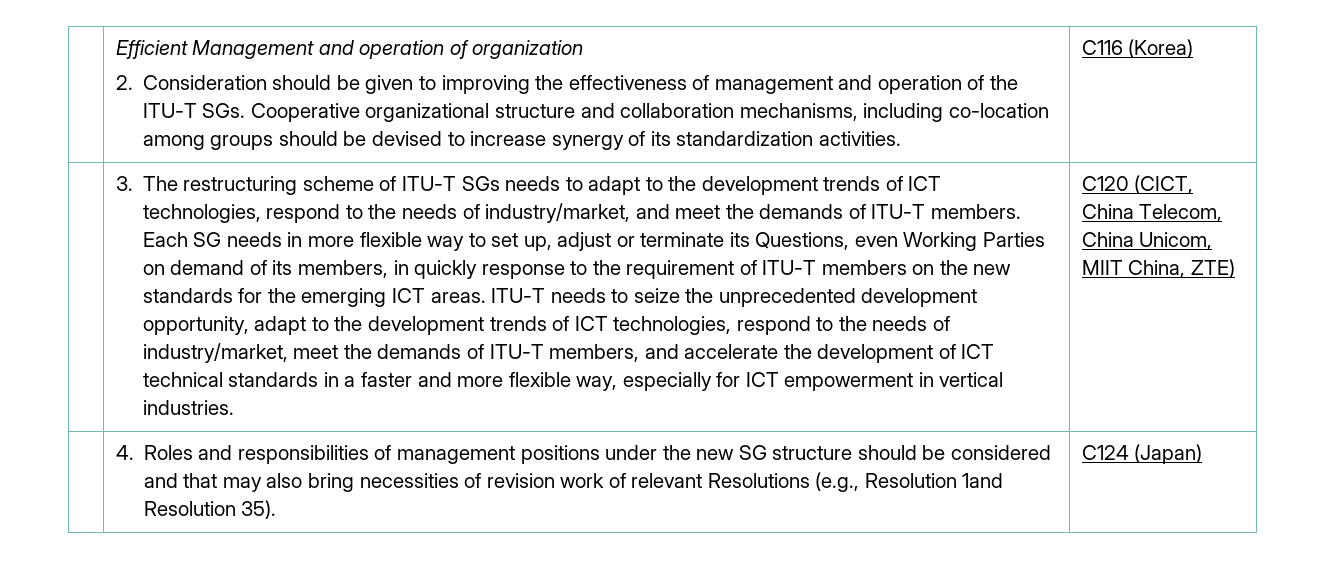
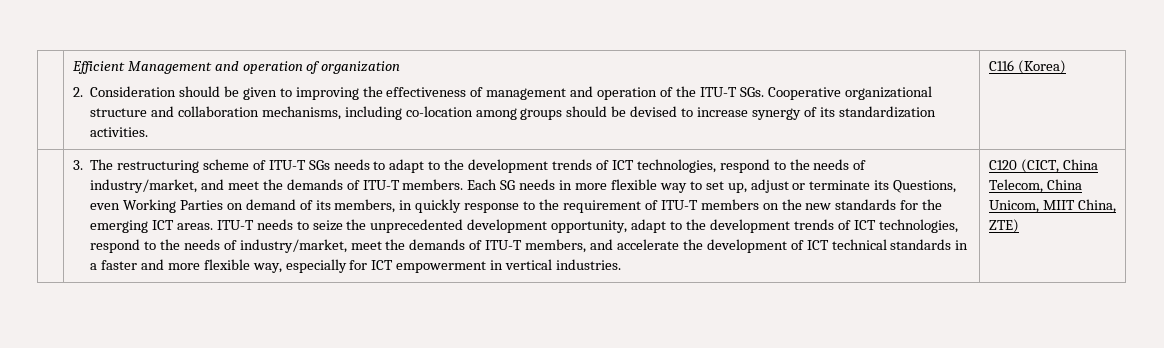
[115,445,1051,464] [143,472,1004,492] [143,500,277,519] [1081,444,1203,464] // | 4. Roles and responsibilities of management positions under the new SG structure should be considered and that may also bring necessities of revision work of relevant Resolutions (e.g., Resolution 1and Resolution 35). | C124 (Japan) -> (1019, 226) none

